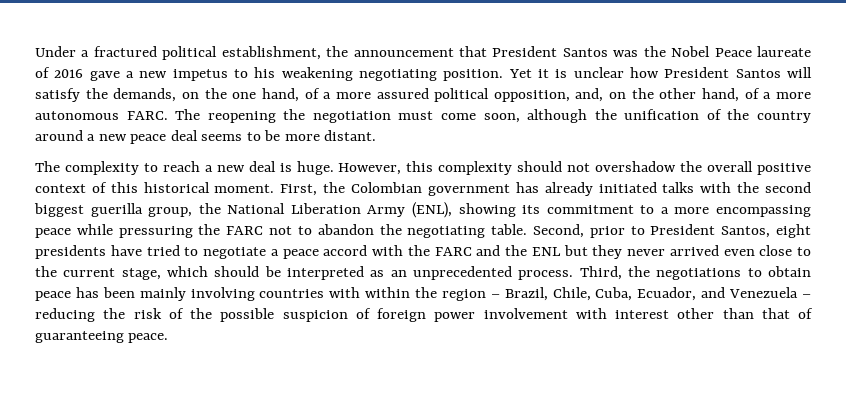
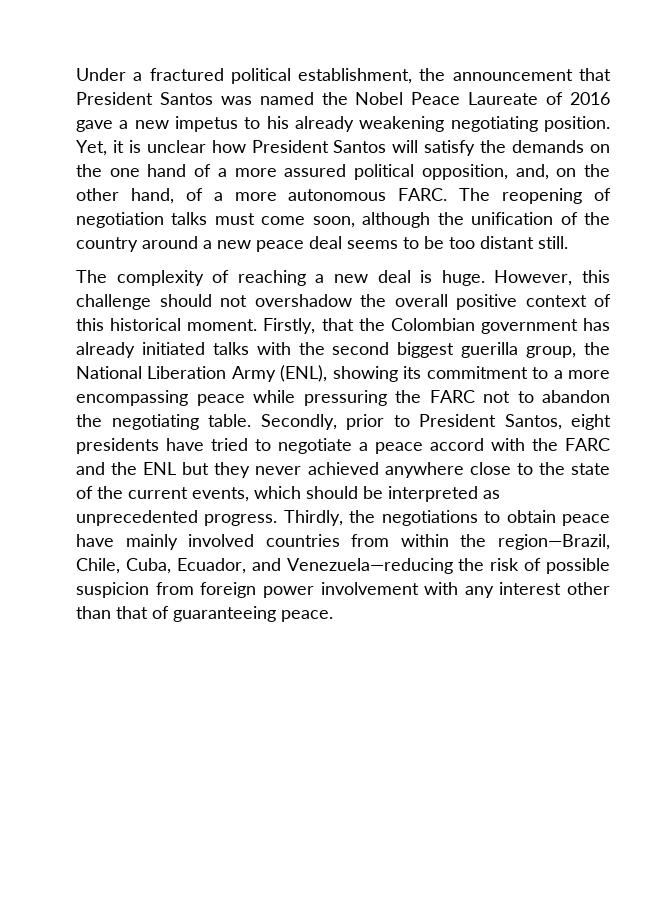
(639, 53) none -> [259,92,314,105] named
[757,46,812,57] laureate -> [468,92,539,105] Laureate
(276, 72) none -> [295,116,354,132] already
[508,69,532,78] Yet -> [76,140,107,156] Yet,
[113,88,177,102] demands, -> [512,140,585,153] demands
[261,88,299,102] hand, -> [147,164,187,177] hand
[283,109,391,123] the negotiation -> [594,188,612,201] [76,212,208,228] of negotiation talks
[284,130,377,141] more distant. -> [449,236,568,249] too distant still.
[143,161,200,172] to reach -> [212,270,306,286] of reaching
[438,161,513,175] complexity -> [76,294,151,310] challenge
[280,184,318,196] First, -> [263,318,354,334] Firstly, that
[532,224,584,238] Second, -> [260,414,337,430] Secondly,
[669,245,755,256] arrived even -> [307,462,464,478] achieved anywhere
[63,268,161,280] current stage, -> [570,463,610,475] [76,486,249,502] state of the current events,
[390,266,622,280] an unprecedented process. Third, -> [76,510,343,526] unprecedented progress. Thirdly,
[75,287,548,301] has been mainly involving countries with within the region – Brazil, -> [76,534,610,550] have mainly involved countries from within the region—Brazil,
[729,287,811,298] [35,308,95,322] Venezuela – reducing -> [286,558,453,574] Venezuela—reducing
[190,308,212,319] the -> (542, 564) none
[355,308,371,319] of -> [155,582,194,595] from
(607, 313) none -> [464,586,494,598] any

